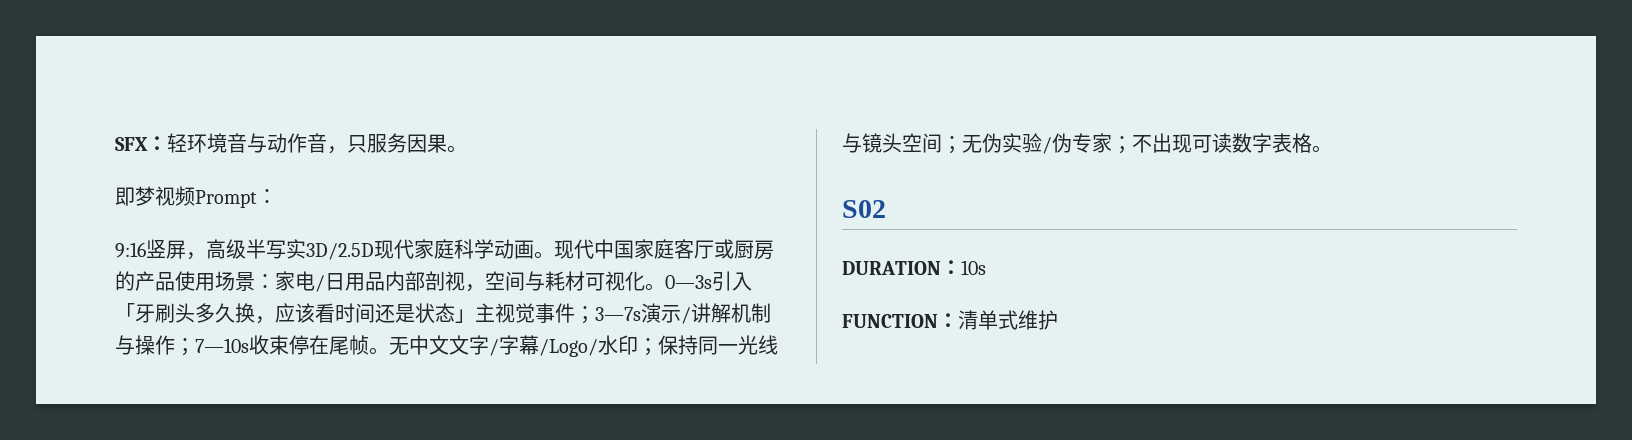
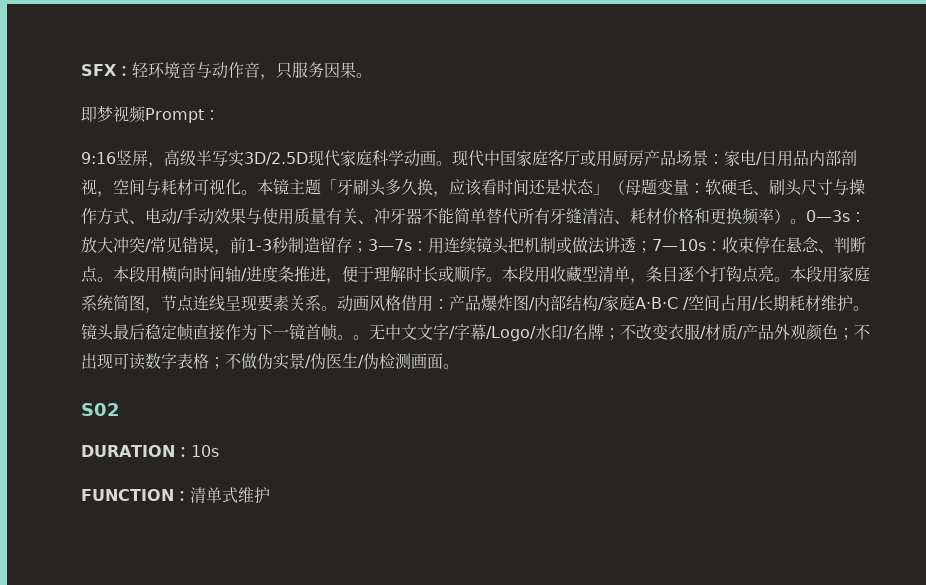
[734,240,774,260] [115,271,215,291] 厨房的产品使用 -> [596,150,676,167] 用厨房产品
[665,271,752,291] 0—3s引入 -> [257,178,321,195] 本镜主题
[475,303,771,324] [115,335,369,356] 主视觉事件；3—7s演示/讲解机制与操作；7—10s收束停在尾帧 -> [609,179,865,196] [81,208,866,225] [81,236,866,255] [81,265,870,284] [81,295,869,313] [81,323,353,341] （母题变量：软硬毛、刷头尺寸与操作方式、电动/手动效果与使用质量有关、冲牙器不能简单替代所有牙缝清洁、耗材价格和更换频率）。0—3s：放大冲突/常见错误，前1-3秒制造留存；3—7s：用连续镜头把机制或做法讲透；7—10s：收束停在悬念、判断点。本段用横向时间轴/进度条推进，便于理解时长或顺序。本段用收藏型清单，条目逐个打钩点亮。本段用家庭系统简图，节点连线呈现要素关系。动画风格借用：产品爆炸图/内部结构/家庭A·B·C /空间占用/长期耗材维护。镜头最后稳定帧直接作为下一镜首帧。
[638,335,778,356] [842,133,1112,154] ；保持同一光线与镜头空间；无伪实验/伪专家 -> [567,324,838,341] /名牌；不改变衣服/材质/产品外观颜色
(1312, 143) none -> [209,353,443,370] ；不做伪实景/伪医生/伪检测画面

